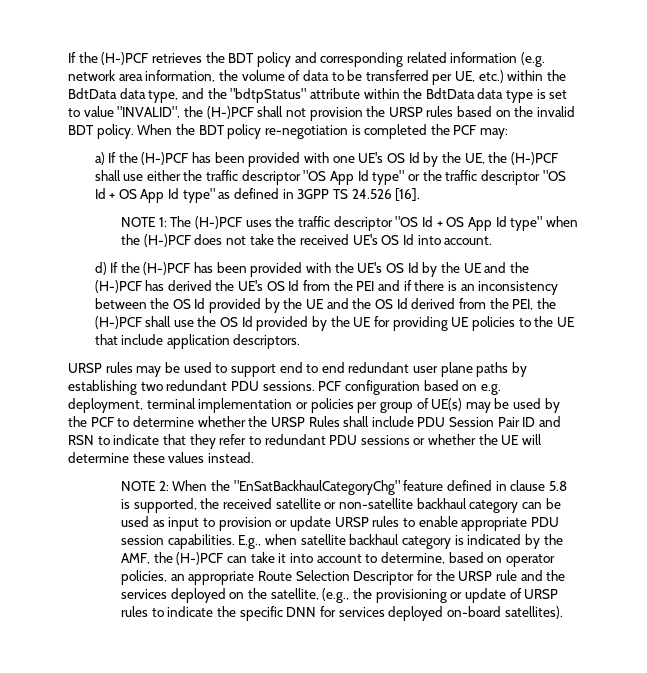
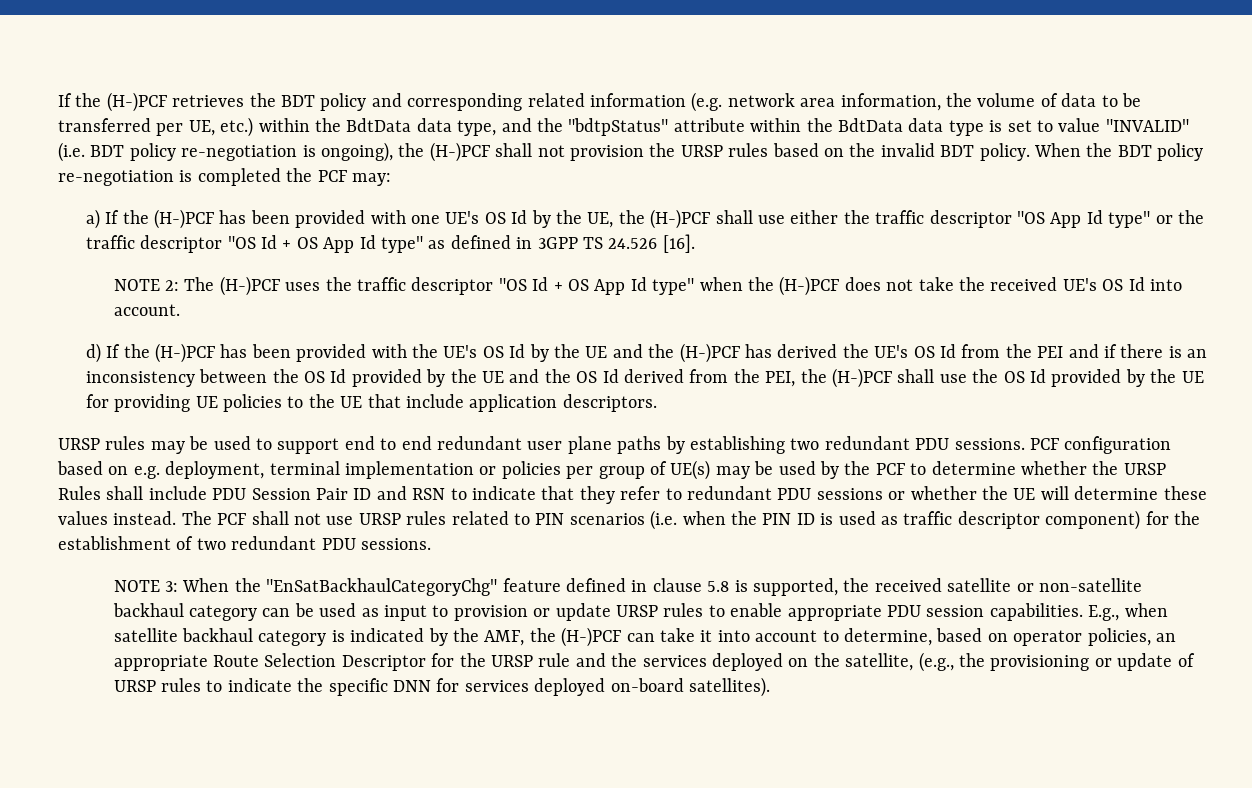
[117,106,181,118] "INVALID", -> [1105,119,1189,132] [58,142,393,162] "INVALID" (i.e. BDT policy re-negotiation is ongoing),
[158,217,167,227] 1: -> [165,280,180,291] 2:
[121,481,169,491] // NOTE 2: -> [181,510,1200,530] [58,536,431,550] [113,580,179,592] The PCF shall not use URSP rules related to PIN scenarios (i.e. when the PIN ID is used as traffic descriptor component) for the establishment of two redundant PDU sessions. // NOTE 3:

